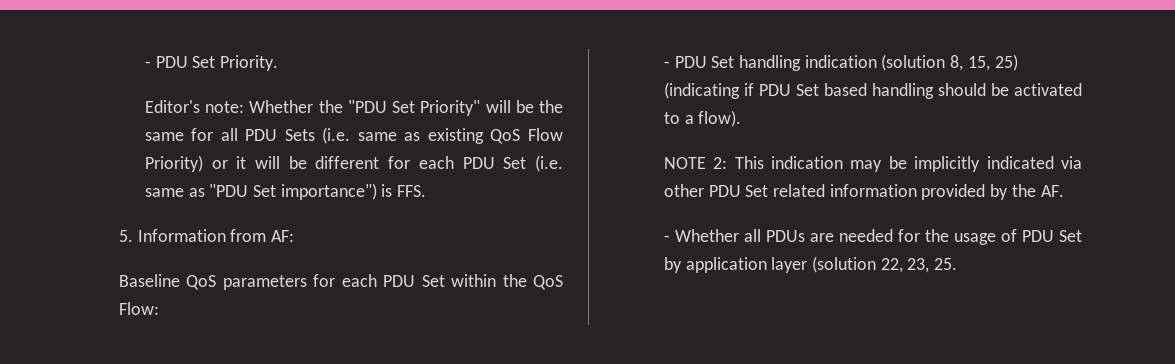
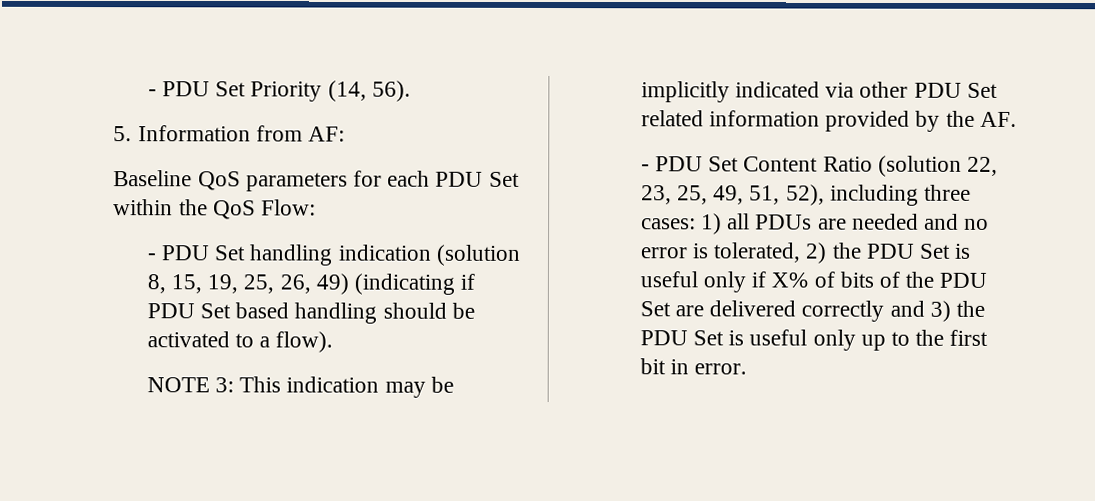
[144,55,278,71] [144,100,563,116] [144,127,564,144] [144,155,564,172] [144,183,427,200] - PDU Set Priority. // Editor's note: Whether the "PDU Set Priority" will be the same for all PDU Sets (i.e. same as existing QoS Flow Priority) or it will be different for each PDU Set (i.e. same as "PDU Set importance") is FFS. -> [147,80,411,102] - PDU Set Priority (14, 56).
[994,54,1018,71] 25) -> [207,273,349,295] 19, 25, 26, 49)
[713,157,728,169] 2: -> [214,377,234,393] 3:
[674,229,1083,245] [663,256,958,273] Whether all PDUs are needed for the usage of PDU Set by application layer (solution 22, 23, 25. -> [654,155,999,177] [640,184,972,206] [640,213,990,235] [639,242,972,264] [639,271,988,293] [639,300,986,322] [639,329,989,351] [639,358,748,375] PDU Set Content Ratio (solution 22, 23, 25, 49, 51, 52), including three cases: 1) all PDUs are needed and no error is tolerated, 2) the PDU Set is useful only if X% of bits of the PDU Set are delivered correctly and 3) the PDU Set is useful only up to the first bit in error.

